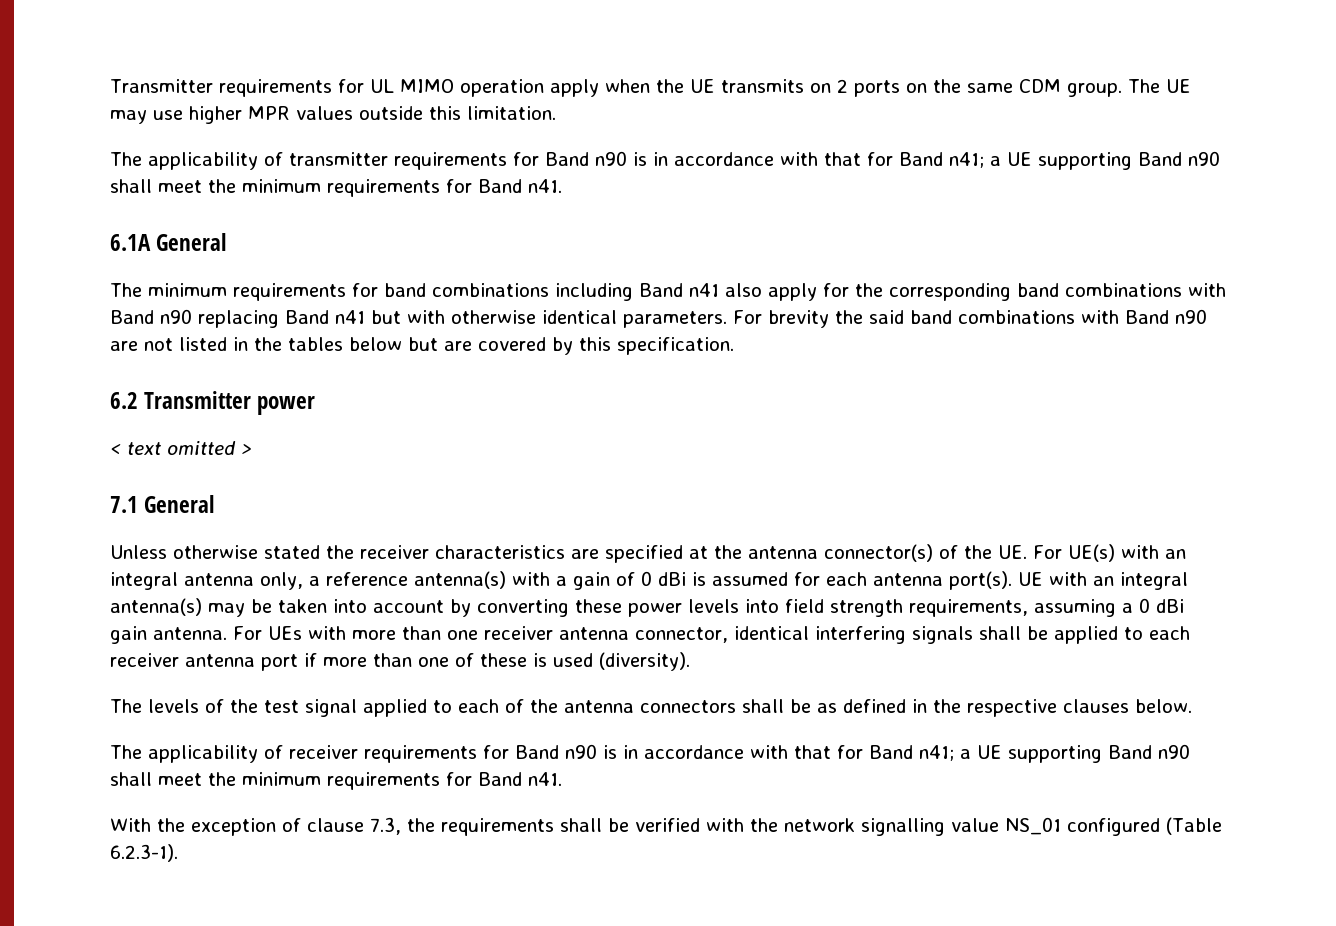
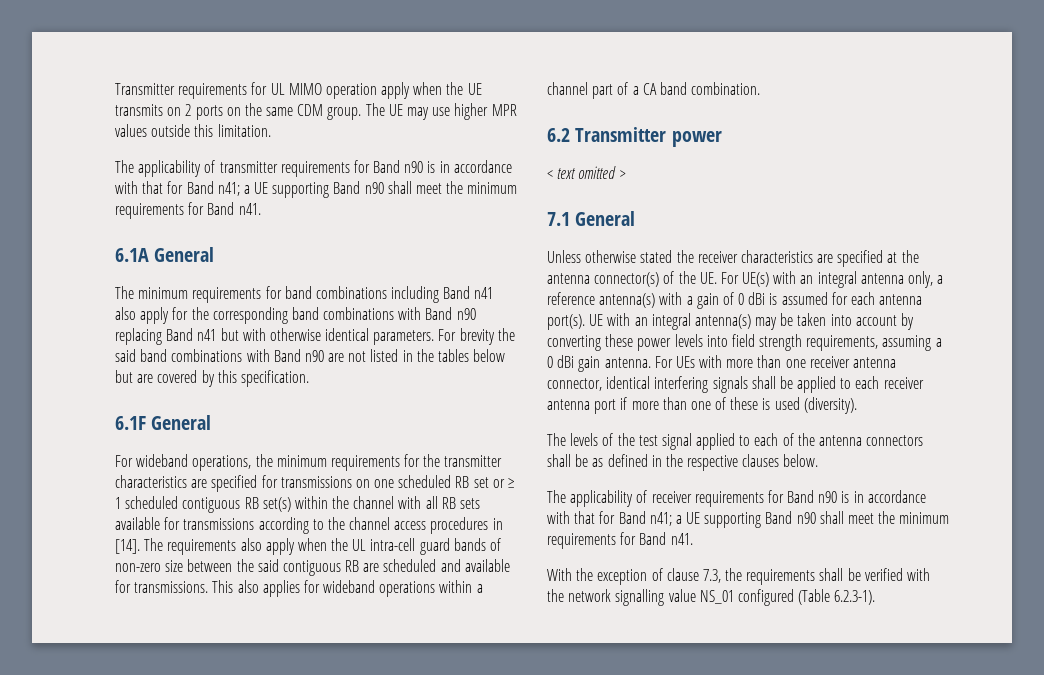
(734, 346) none -> [115,415,212,430] [115,454,503,471] [115,475,515,492] [115,496,481,513] [115,517,503,534] [115,538,502,555] [115,559,510,576] [115,580,483,597] [547,82,761,99] // 6.1F General // For wideband operations, the minimum requirements for the transmitter characteristics are specified for transmissions on one scheduled RB set or ≥ 1 scheduled contiguous RB set(s) within the channel with all RB sets available for transmissions according to the channel access procedures in [14]. The requirements also apply when the UL intra-cell guard bands of non-zero size between the said contiguous RB are scheduled and available for transmissions. This also applies for wideband operations within a channel part of a CA band combination.

